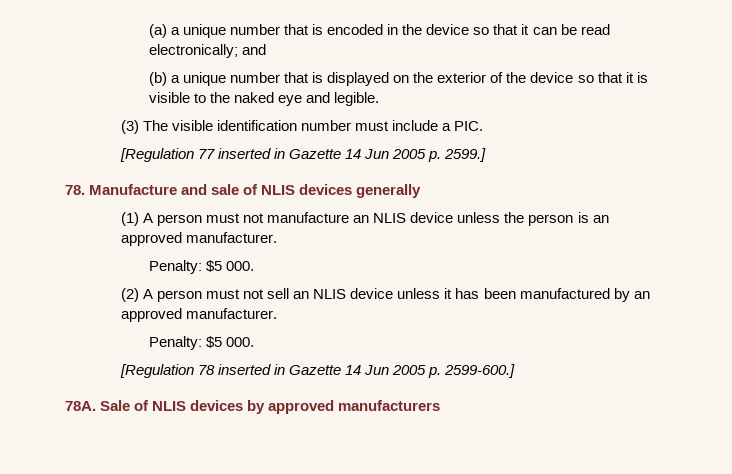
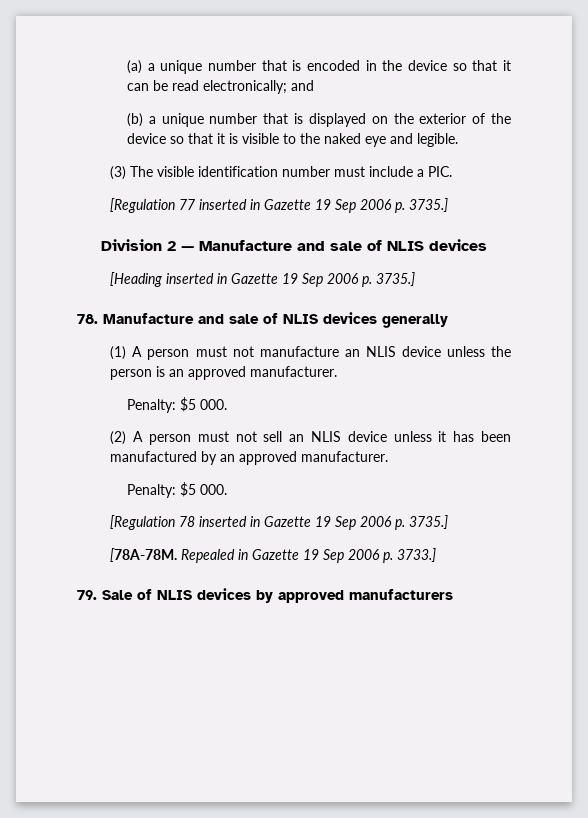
[345,148,487,162] 14 Jun 2005 p. 2599.] -> [315,198,449,213] [101,239,487,251] [110,272,416,287] 19 Sep 2006 p. 3735.] // Division 2 — Manufacture and sale of NLIS devices // [Heading inserted in Gazette 19 Sep 2006 p. 3735.]
[345,364,516,378] [65,401,96,411] 14 Jun 2005 p. 2599-600.] // 78A. -> [315,515,449,530] [110,548,437,563] [77,590,97,600] 19 Sep 2006 p. 3735.] // [78A-78M. Repealed in Gazette 19 Sep 2006 p. 3733.] // 79.

